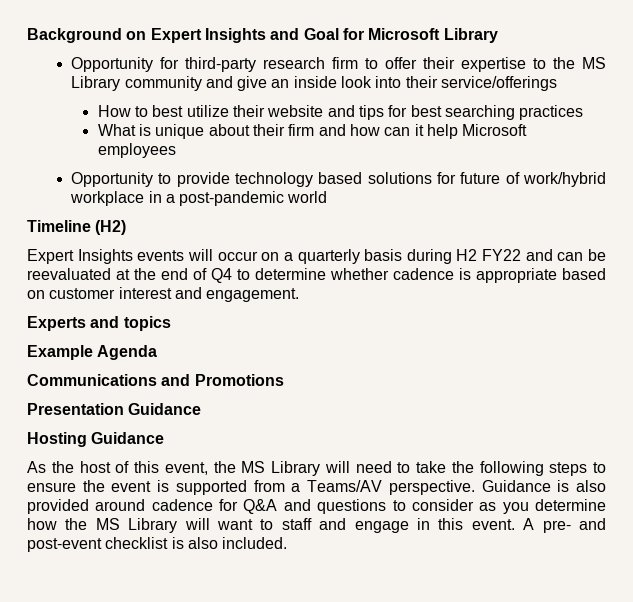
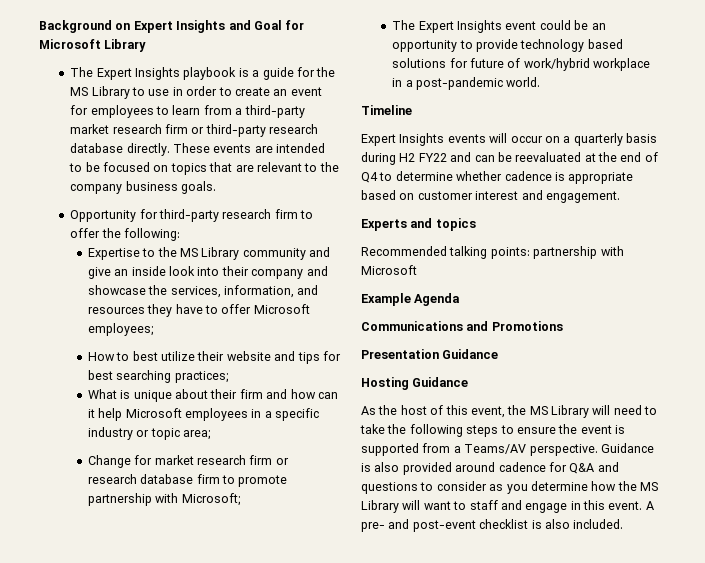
(498, 35) none -> [70,67,336,80] [70,86,322,99] [70,105,305,118] [70,124,319,137] [70,143,326,156] [69,162,339,175] [70,181,217,194] // The Expert Insights playbook is a guide for the MS Library to use in order to create an event for employees to learn from a third-party market research firm or third-party research database directly. These events are intended to be focused on topics that are relevant to the company business goals.
[423,57,527,72] their expertise -> [101,228,181,241] [87,248,140,260] the following: // Expertise
[441,76,558,91] service/offerings -> [251,266,328,279] [87,285,319,298] [87,304,310,317] [87,323,153,336] company and showcase the services, information, and resources they have to offer Microsoft employees;
[519,105,584,120] practices -> [174,371,228,383] practices;
[71,172,154,187] // Opportunity -> [251,408,320,421] [87,427,211,440] [87,455,289,468] [87,474,288,487] [87,493,240,506] [392,20,606,33] [392,40,458,52] in a specific industry or topic area; // Change for market research firm or research database firm to promote partnership with Microsoft; // The Expert Insights event could be an opportunity
[287,191,328,203] world -> [506,77,541,87] world.
[95,220,127,235] (H2) -> (412, 110) none
(171, 323) none -> [361,246,624,259] [361,265,417,275] // Recommended talking points: partnership with Microsoft

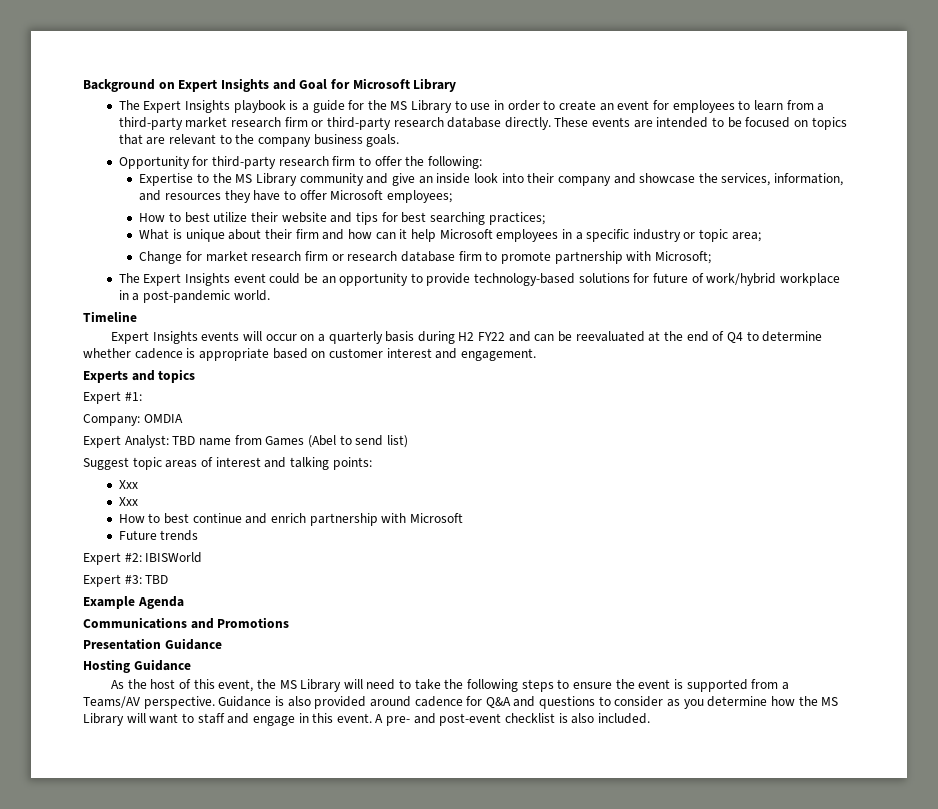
[520,39,623,52] technology based -> [474,273,576,286] technology-based
[361,246,624,259] [361,265,417,275] Recommended talking points: partnership with Microsoft -> [83,391,142,404] [83,414,183,426] [83,435,408,448] [83,457,372,470] [118,480,138,489] [118,497,138,506] [118,513,463,526] [118,530,199,541] [83,552,203,565] [83,574,169,587] Expert #1: // Company: OMDIA // Expert Analyst: TBD name from Games (Abel to send list) // Suggest topic areas of interest and talking points: // Xxx // Xxx // How to best continue and enrich partnership with Microsoft // Future trends // Expert #2: IBISWorld // Expert #3: TBD

